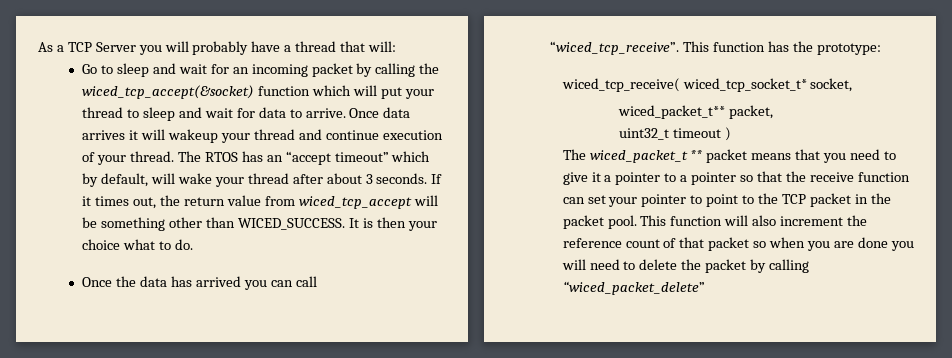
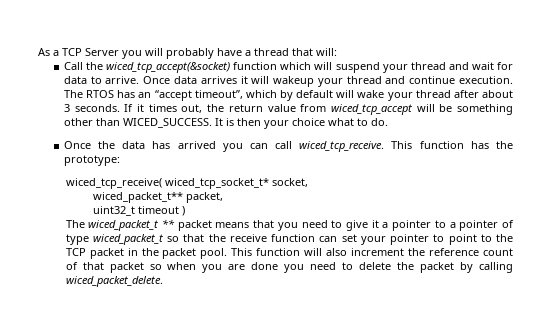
[82,63,416,77] Go to sleep and wait for an incoming packet by calling -> [63,62,83,70] Call
[380,87,434,99] [82,107,176,121] put your thread to sleep -> [335,62,446,73] suspend your thread
[382,130,443,140] [82,151,175,165] execution of your thread. -> [459,76,513,84] execution.
[334,152,389,162] timeout” -> [194,90,243,99] timeout”,
[101,173,149,187] default, -> [296,90,334,98] default
[550,41,680,55] “wiced_tcp_receive”. -> [299,141,385,152] wiced_tcp_receive.
(737, 178) none -> [502,220,514,228] [65,234,163,245] of type wiced_packet_t
[561,259,586,270] will -> (305, 268) none
[562,281,705,295] “wiced_packet_delete” -> [65,276,163,287] wiced_packet_delete.

